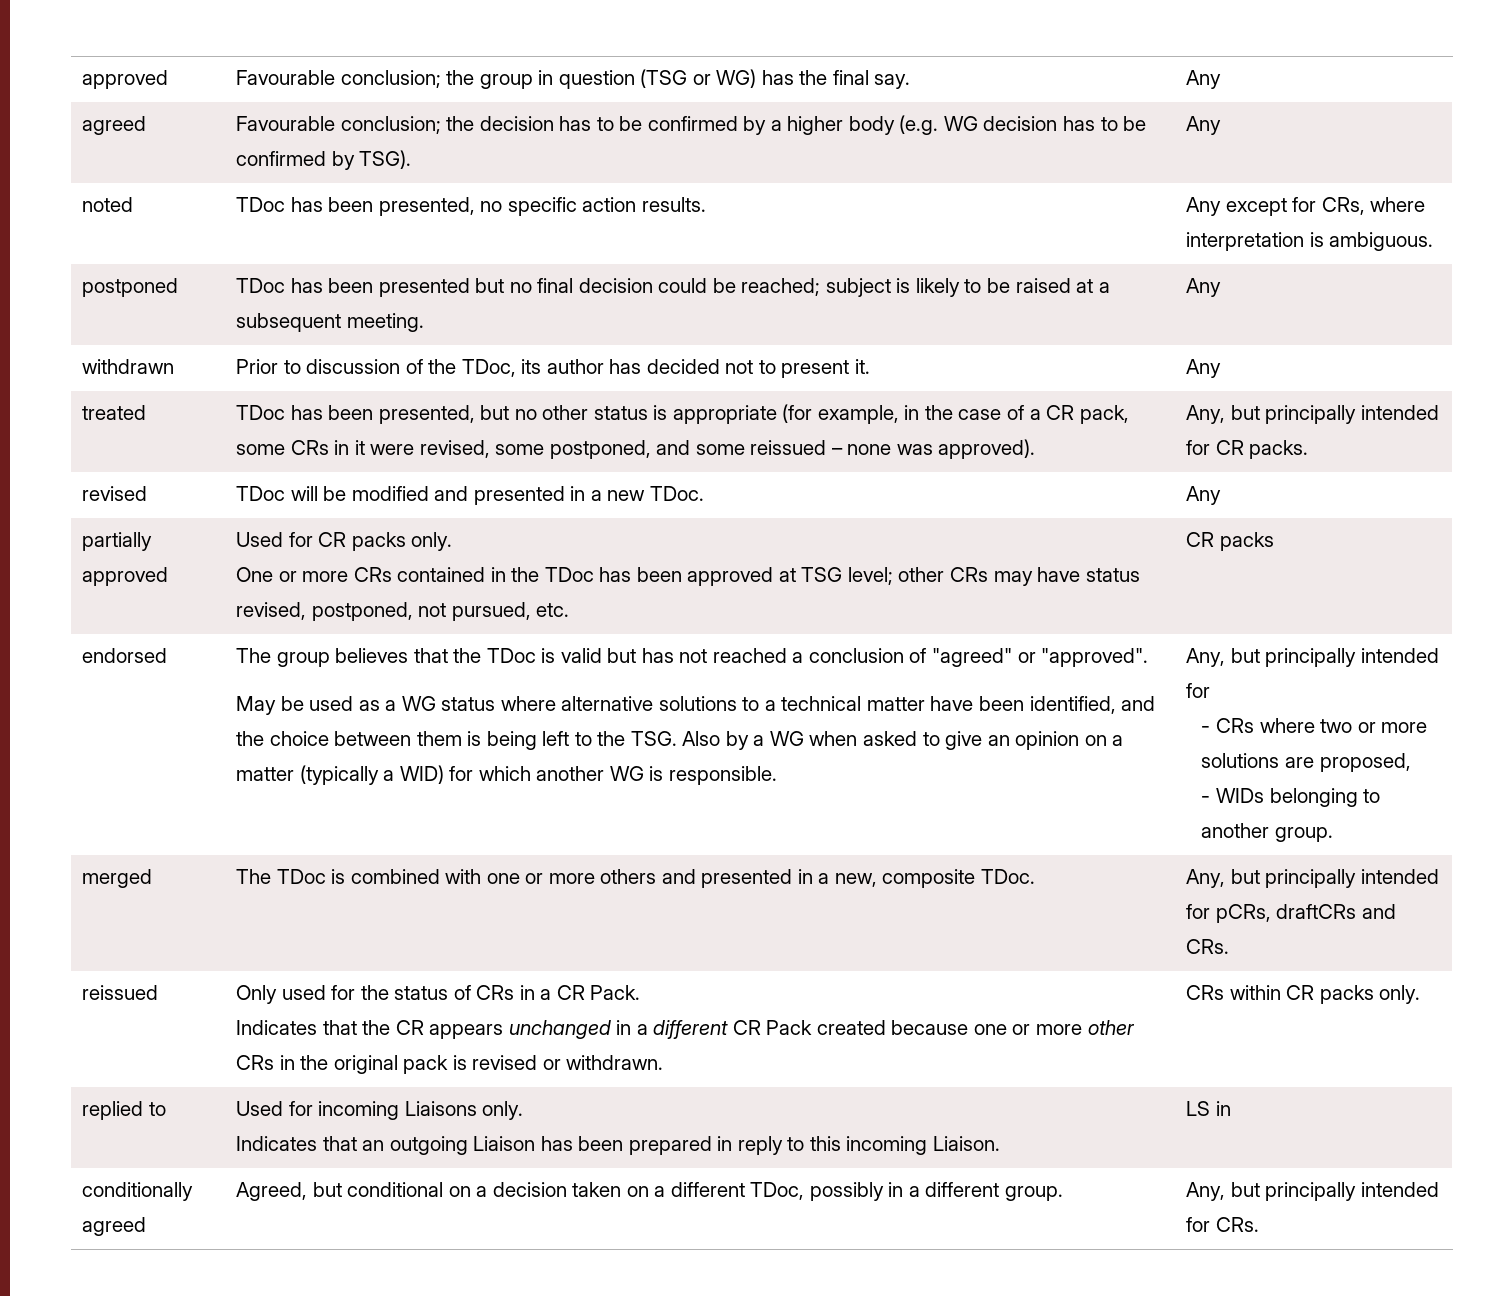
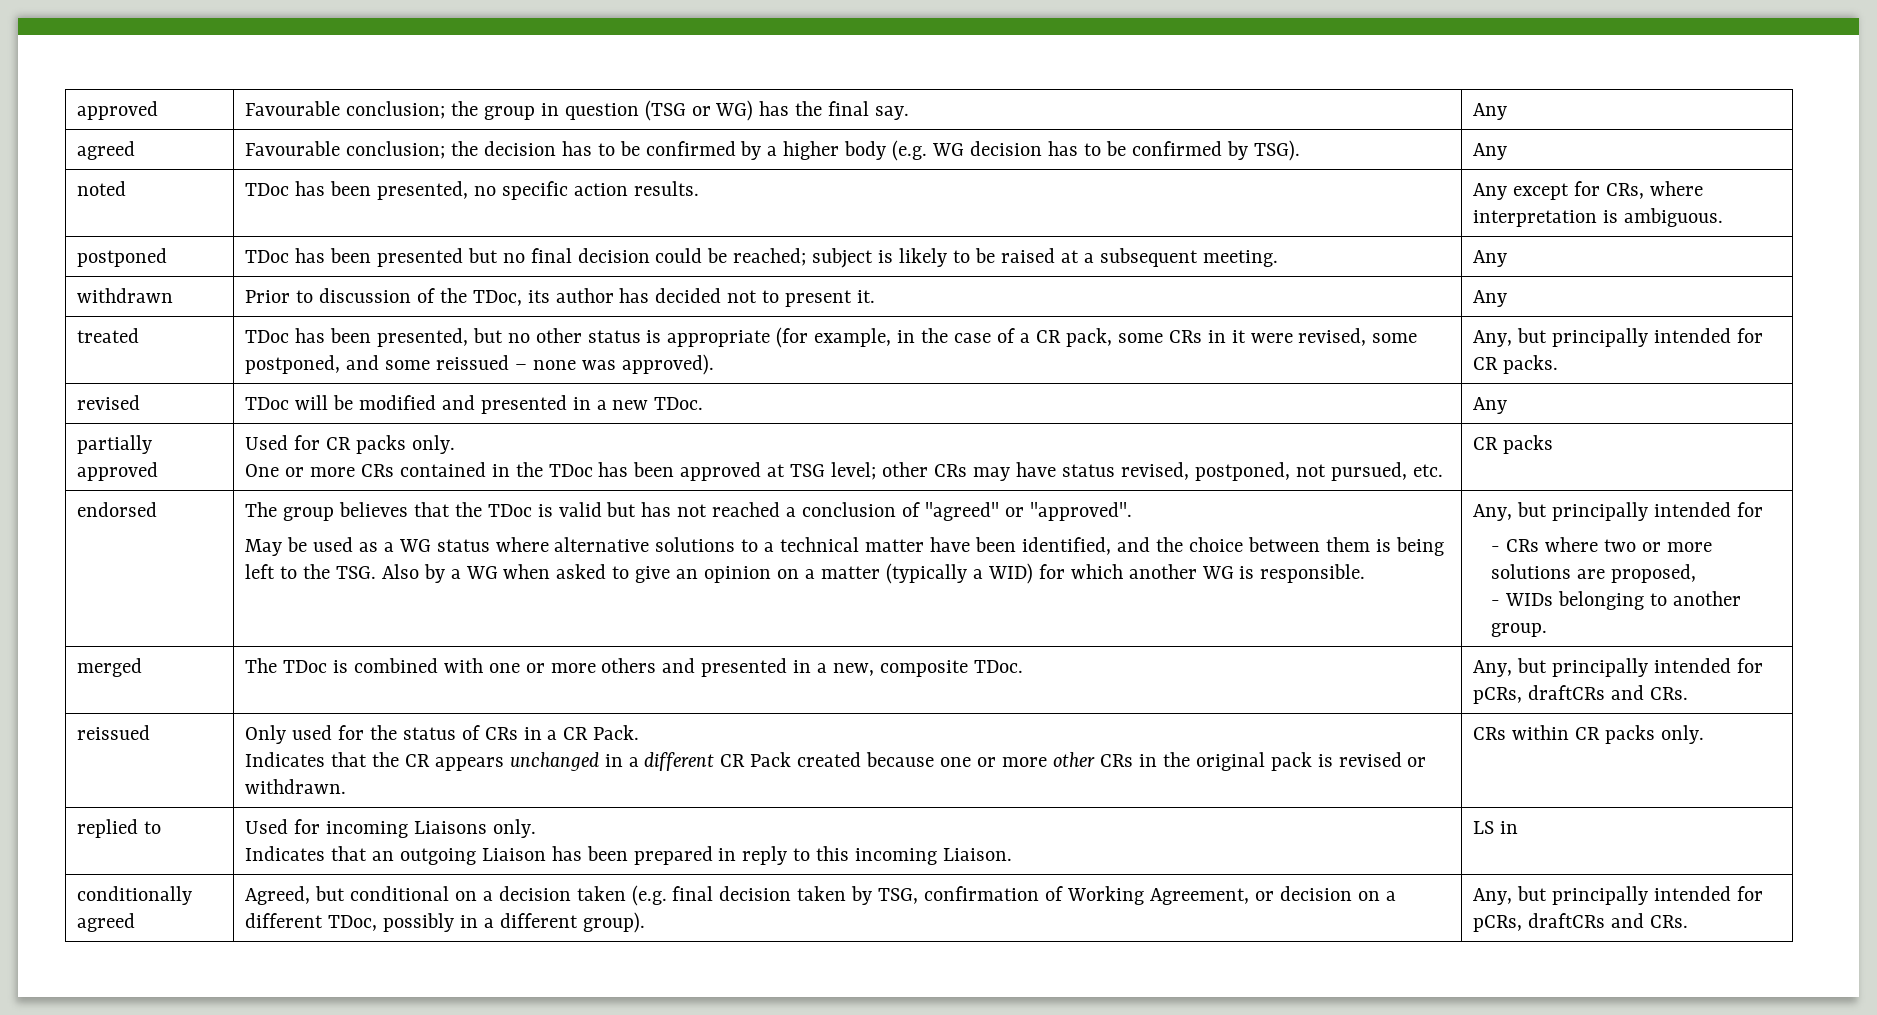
(622, 1189) none -> [631,885,1352,906] (e.g. final decision taken by TSG, confirmation of Working Agreement, or decision
[1004,1186,1063,1201] [1185,1182,1439,1201] [1185,1217,1210,1232] group. | Any, but principally intended for -> [582,912,645,933] [1472,886,1763,905] [1472,913,1644,932] group). | Any, but principally intended for pCRs, draftCRs and

